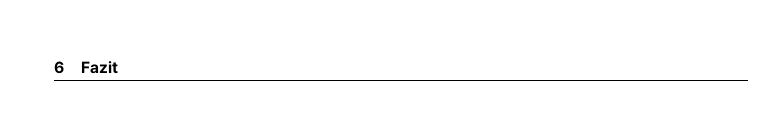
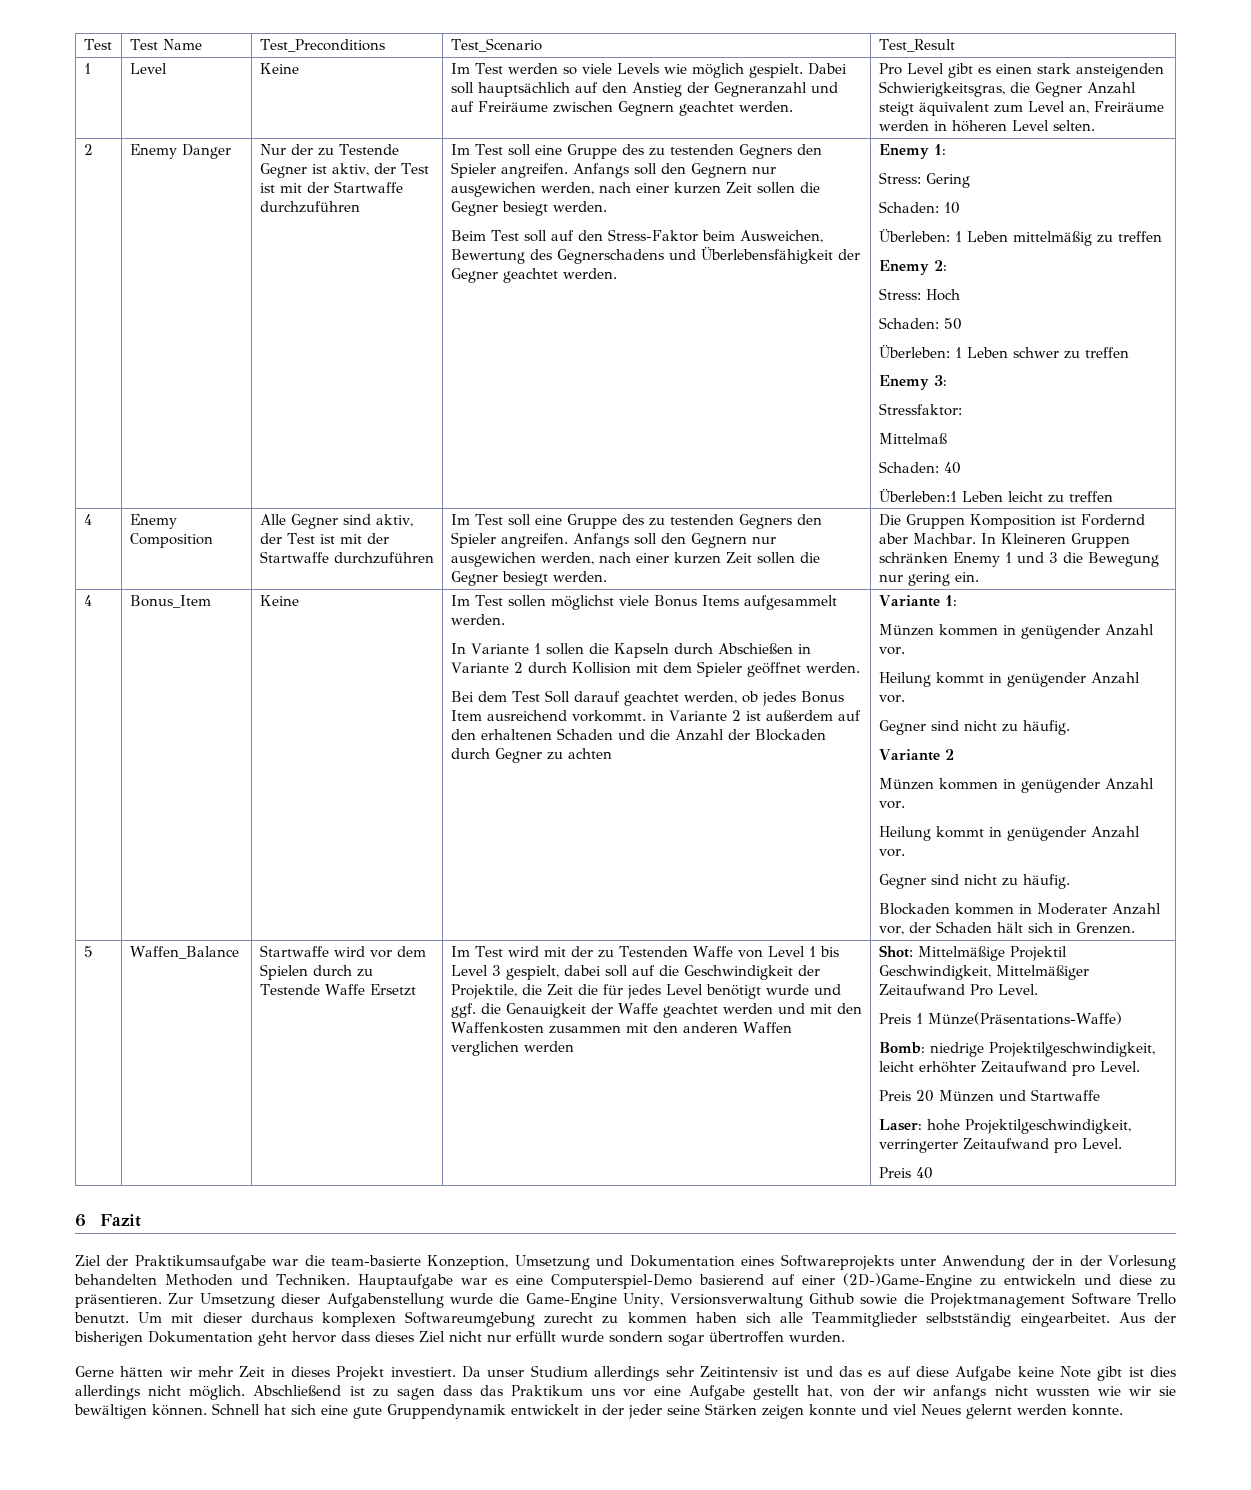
[54,61,118,74] 6 Fazit -> [83,39,112,50] [129,39,202,50] [259,39,385,52] [450,38,542,52] [878,39,955,52] [83,63,91,74] [129,63,167,74] [259,63,299,74] [450,63,847,78] [450,82,838,97] [450,101,793,116] [878,63,1164,78] [878,81,1136,97] [878,101,1164,116] [878,120,1095,132] [83,144,93,155] [129,144,231,159] [259,144,399,156] [259,163,429,178] [259,181,403,193] [259,201,360,213] [450,144,822,159] [450,162,776,178] [450,182,820,197] [450,201,607,216] [450,229,823,243] [450,247,860,264] [450,268,617,283] [878,144,946,159] [878,172,970,188] [878,201,960,214] [878,229,1162,246] [878,260,947,275] [878,288,960,301] [878,317,962,330] [878,345,1129,359] [878,375,947,390] [878,403,962,416] [878,433,947,444] [878,461,961,474] [878,489,1113,503] [83,514,92,525] [129,514,177,529] [129,533,213,548] [259,514,413,529] [259,533,389,544] [259,551,434,564] [450,514,822,529] [450,532,776,548] [450,552,820,567] [450,571,607,586] [878,514,1145,529] [878,533,1130,548] [878,552,1159,567] [878,572,979,586] [83,595,92,606] [129,595,211,608] [259,595,299,606] [450,595,837,610] [450,614,505,625] [450,643,811,658] [450,661,860,677] [450,690,844,706] [450,710,861,722] [450,728,826,741] [450,748,612,763] [878,595,957,607] [878,624,1154,639] [878,647,905,655] [878,672,1140,687] [878,695,905,703] [878,720,1070,735] [878,749,954,761] [878,778,1154,793] [878,801,905,809] [878,826,1140,841] [878,849,905,857] [878,874,1070,889] [878,903,1161,915] [878,921,1135,935] [83,946,93,957] [129,946,239,959] [259,945,426,958] [259,964,373,980] [259,984,416,996] [450,946,839,958] [450,965,820,980] [450,984,841,999] [450,1003,862,1018] [450,1022,792,1034] [450,1041,574,1056] [878,945,1067,961] [878,965,1089,980] [878,984,1038,996] [878,1012,1122,1025] [878,1042,1155,1057] [878,1061,1140,1076] [878,1089,1100,1102] [878,1119,1131,1134] [878,1138,1122,1153] [878,1167,933,1179] [75,1214,141,1227] [75,1254,1177,1270] [74,1273,1177,1289] [75,1292,1177,1308] [74,1311,1176,1327] [74,1331,845,1346] [75,1365,1176,1381] [75,1385,1176,1400] [74,1403,1123,1419] Test | Test Name | Test_Preconditions | Test_Scenario | Test_Result // 1 | Level | Keine | Im Test werden so viele Levels wie möglich gespielt. Dabei soll hauptsächlich auf den Anstieg der Gegneranzahl und auf Freiräume zwischen Gegnern geachtet werden. | Pro Level gibt es einen stark ansteigenden Schwierigkeitsgras, die Gegner Anzahl steigt äquivalent zum Level an, Freiräume werden in höheren Level selten. // 2 | Enemy Danger | Nur der zu Testende Gegner ist aktiv, der Test ist mit der Startwaffe durchzuführen | Im Test soll eine Gruppe des zu testenden Gegners den Spieler angreifen. Anfangs soll den Gegnern nur ausgewichen werden, nach einer kurzen Zeit sollen die Gegner besiegt werden. // Beim Test soll auf den Stress-Faktor beim Ausweichen, Bewertung des Gegnerschadens und Überlebensfähigkeit der Gegner geachtet werden. | Enemy 1: // Stress: Gering // Schaden: 10 // Überleben: 1 Leben mittelmäßig zu treffen // Enemy 2: // Stress: Hoch // Schaden: 50 // Überleben: 1 Leben schwer zu treffen // Enemy 3: // Stressfaktor: // Mittelmaß // Schaden: 40 // Überleben:1 Leben leicht zu treffen // 4 | Enemy Composition | Alle Gegner sind aktiv, der Test ist mit der Startwaffe durchzuführen | Im Test soll eine Gruppe des zu testenden Gegners den Spieler angreifen. Anfangs soll den Gegnern nur ausgewichen werden, nach einer kurzen Zeit sollen die Gegner besiegt werden. | Die Gruppen Komposition ist Fordernd aber Machbar. In Kleineren Gruppen schränken Enemy 1 und 3 die Bewegung nur gering ein. // 4 | Bonus_Item | Keine | Im Test sollen möglichst viele Bonus Items aufgesammelt werden. // In Variante 1 sollen die Kapseln durch Abschießen in Variante 2 durch Kollision mit dem Spieler geöffnet werden. // Bei dem Test Soll darauf geachtet werden, ob jedes Bonus Item ausreichend vorkommt. in Variante 2 ist außerdem auf den erhaltenen Schaden und die Anzahl der Blockaden durch Gegner zu achten | Variante 1: // Münzen kommen in genügender Anzahl vor. // Heilung kommt in genügender Anzahl vor. // Gegner sind nicht zu häufig. // Variante 2 // Münzen kommen in genügender Anzahl vor. // Heilung kommt in genügender Anzahl vor. // Gegner sind nicht zu häufig. // Blockaden kommen in Moderater Anzahl vor, der Schaden hält sich in Grenzen. // 5 | Waffen_Balance | Startwaffe wird vor dem Spielen durch zu Testende Waffe Ersetzt | Im Test wird mit der zu Testenden Waffe von Level 1 bis Level 3 gespielt, dabei soll auf die Geschwindigkeit der Projektile, die Zeit die für jedes Level benötigt wurde und ggf. die Genauigkeit der Waffe geachtet werden und mit den Waffenkosten zusammen mit den anderen Waffen verglichen werden | Shot: Mittelmäßige Projektil Geschwindigkeit, Mittelmäßiger Zeitaufwand Pro Level. // Preis 1 Münze(Präsentations-Waffe) // Bomb: niedrige Projektilgeschwindigkeit, leicht erhöhter Zeitaufwand pro Level. // Preis 20 Münzen und Startwaffe // Laser: hohe Projektilgeschwindigkeit, verringerter Zeitaufwand pro Level. // Preis 40 // 6 Fazit // Ziel der Praktikumsaufgabe war die team-basierte Konzeption, Umsetzung und Dokumentation eines Softwareprojekts unter Anwendung der in der Vorlesung behandelten Methoden und Techniken. Hauptaufgabe war es eine Computerspiel-Demo basierend auf einer (2D-)Game-Engine zu entwickeln und diese zu präsentieren. Zur Umsetzung dieser Aufgabenstellung wurde die Game-Engine Unity, Versionsverwaltung Github sowie die Projektmanagement Software Trello benutzt. Um mit dieser durchaus komplexen Softwareumgebung zurecht zu kommen haben sich alle Teammitglieder selbstständig eingearbeitet. Aus der bisherigen Dokumentation geht hervor dass dieses Ziel nicht nur erfüllt wurde sondern sogar übertroffen wurden. // Gerne hätten wir mehr Zeit in dieses Projekt investiert. Da unser Studium allerdings sehr Zeitintensiv ist und das es auf diese Aufgabe keine Note gibt ist dies allerdings nicht möglich. Abschließend ist zu sagen dass das Praktikum uns vor eine Aufgabe gestellt hat, von der wir anfangs nicht wussten wie wir sie bewältigen können. Schnell hat sich eine gute Gruppendynamik entwickelt in der jeder seine Stärken zeigen konnte und viel Neues gelernt werden konnte.

